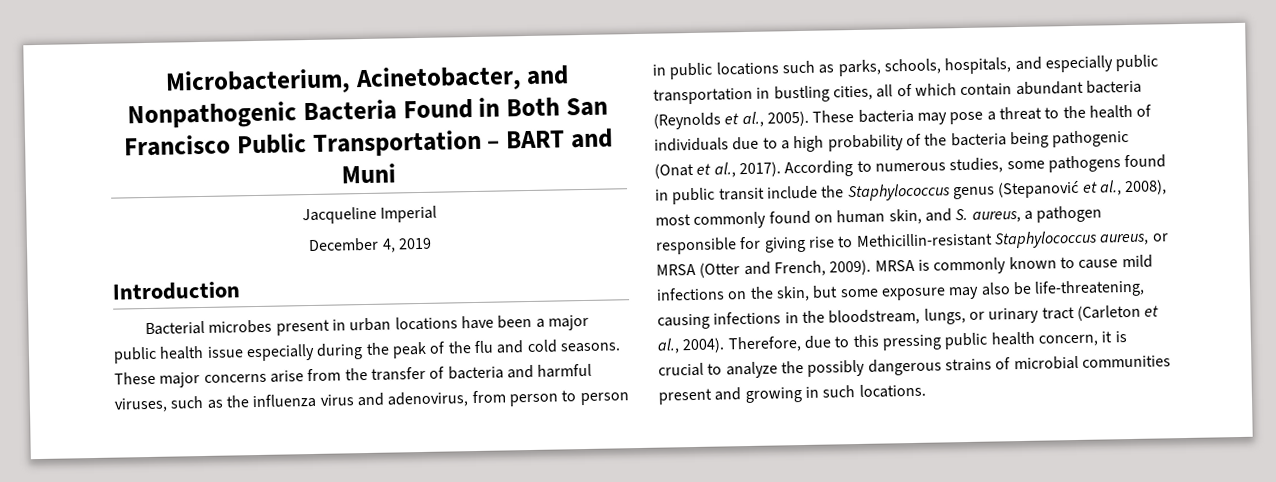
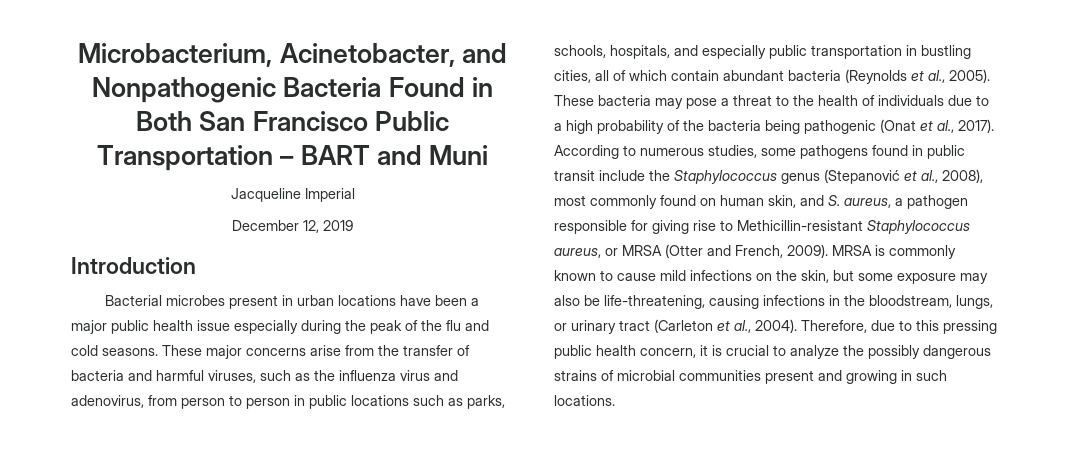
[381,238,396,253] 4, -> [303,220,319,233] 12,

